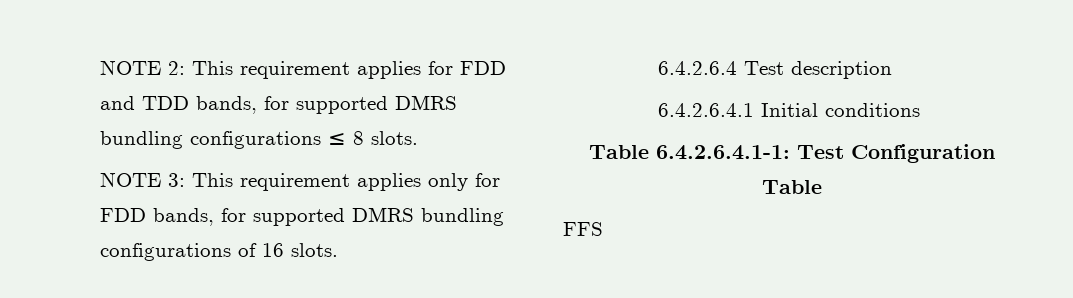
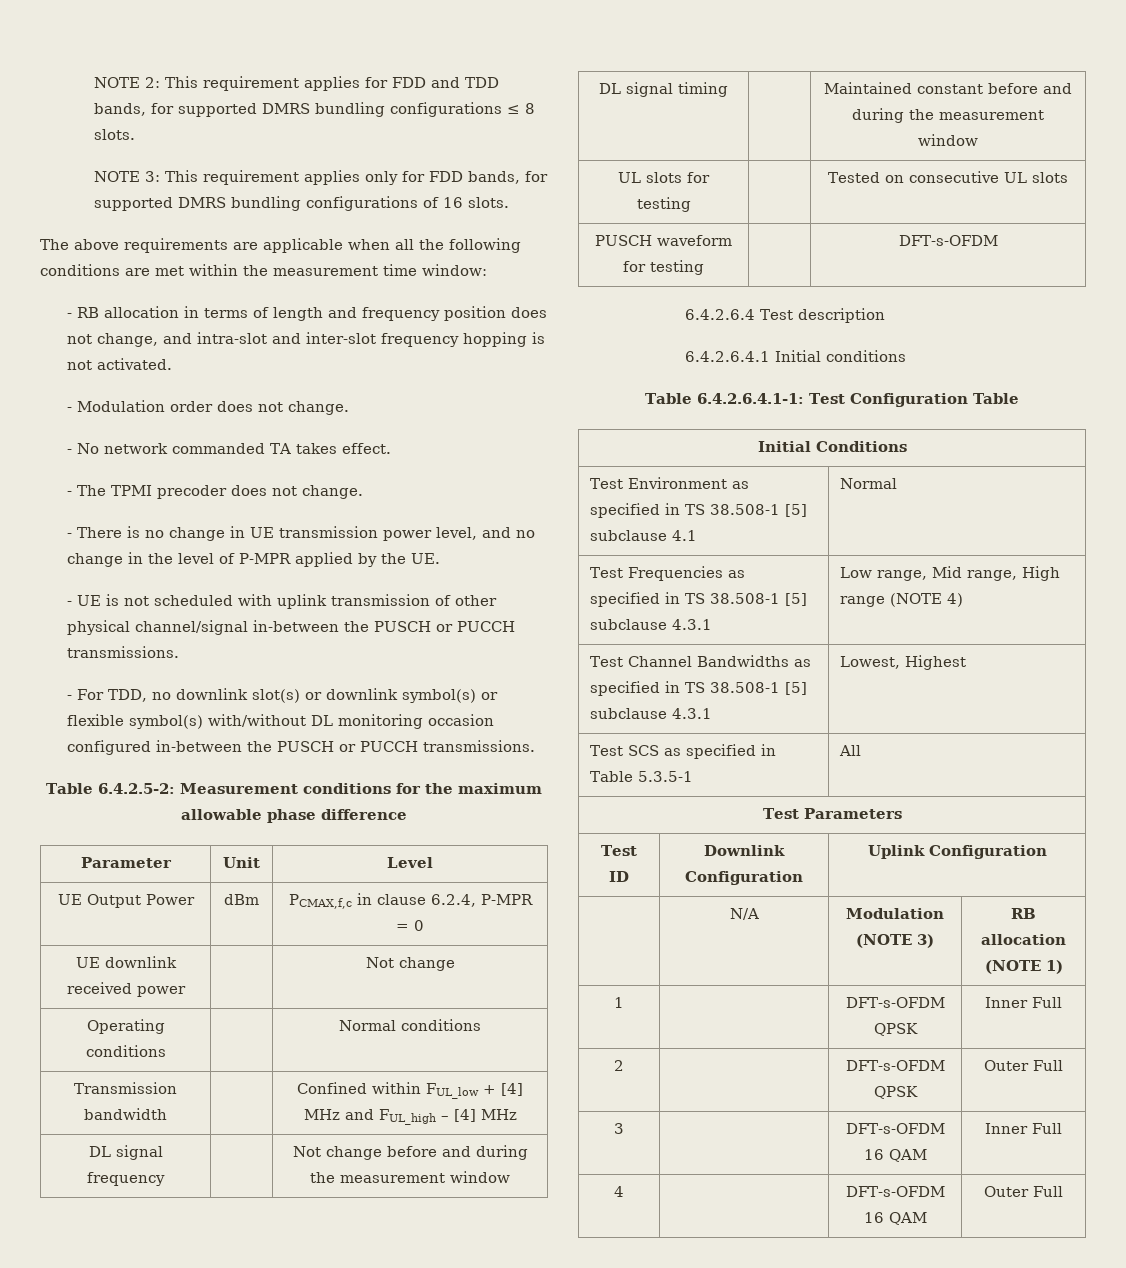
(338, 250) none -> [40,238,521,253] [40,264,487,276] [66,306,547,321] [66,332,545,347] [66,358,172,370] [66,400,349,415] [66,443,391,454] [66,485,363,499] [66,526,535,541] [66,552,440,567] [66,594,497,609] [66,620,515,635] [66,646,179,658] [66,688,498,703] [66,714,494,729] [66,740,535,755] [46,783,542,794] [181,809,407,823] [80,857,172,868] [223,857,260,868] [387,857,433,868] [57,894,195,908] [224,894,259,905] [288,893,533,909] [396,920,424,931] [75,956,177,968] [66,982,186,997] [365,957,455,971] [86,1019,165,1034] [85,1045,166,1057] [339,1019,481,1031] [74,1082,177,1094] [84,1108,167,1120] [297,1082,523,1099] [303,1109,517,1125] [88,1145,163,1160] [87,1172,165,1186] [292,1145,528,1160] [310,1171,510,1183] [599,82,728,97] [824,82,1072,94] [852,108,1044,123] [918,134,978,146] [618,172,710,183] [636,197,691,212] [828,171,1068,183] [595,235,732,246] [623,260,704,275] [898,235,998,246] // The above requirements are applicable when all the following conditions are met within the measurement time window: // - RB allocation in terms of length and frequency position does not change, and intra-slot and inter-slot frequency hopping is not activated. // - Modulation order does not change. // - No network commanded TA takes effect. // - The TPMI precoder does not change. // - There is no change in UE transmission power level, and no change in the level of P-MPR applied by the UE. // - UE is not scheduled with uplink transmission of other physical channel/signal in-between the PUSCH or PUCCH transmissions. // - For TDD, no downlink slot(s) or downlink symbol(s) or flexible symbol(s) with/without DL monitoring occasion configured in-between the PUSCH or PUCCH transmissions. // Table 6.4.2.5-2: Measurement conditions for the maximum allowable phase difference // Parameter | Unit | Level // UE Output Power | dBm | PCMAX,f,c in clause 6.2.4, P-MPR = 0 // UE downlink received power | | Not change // Operating conditions | | Normal conditions // Transmission bandwidth | | Confined within FUL_low + [4] MHz and FUL_high – [4] MHz // DL signal frequency | | Not change before and during the measurement window // DL signal timing | | Maintained constant before and during the measurement window // UL slots for testing | | Tested on consecutive UL slots // PUSCH waveform for testing | | DFT-s-OFDM
[563,222,603,236] // FFS -> [757,441,907,452] [589,477,749,489] [589,503,807,518] [589,530,697,541] [839,478,897,489] [589,566,745,581] [589,592,807,607] [589,619,712,630] [839,566,1060,581] [839,593,963,607] [589,655,811,667] [589,681,807,696] [589,708,712,719] [839,655,966,670] [589,744,776,759] [589,771,693,782] [838,745,861,756] [762,808,902,819] [601,845,638,856] [609,871,629,882] [704,845,785,856] [685,871,803,885] [867,845,1047,859] [729,908,759,920] [846,908,944,919] [856,934,934,948] [1011,908,1036,919] [981,934,1066,945] [984,960,1063,974] [614,997,624,1008] [845,997,945,1008] [873,1023,918,1036] [985,997,1062,1008] [614,1060,624,1071] [845,1060,945,1071] [873,1086,918,1099] [984,1060,1063,1071] [614,1123,624,1134] [845,1123,945,1134] [863,1149,927,1162] [985,1123,1062,1134] [614,1186,624,1197] [845,1186,945,1197] [863,1212,927,1225] [984,1186,1063,1197] // Initial Conditions // Test Environment as specified in TS 38.508-1 [5] subclause 4.1 | Normal // Test Frequencies as specified in TS 38.508-1 [5] subclause 4.3.1 | Low range, Mid range, High range (NOTE 4) // Test Channel Bandwidths as specified in TS 38.508-1 [5] subclause 4.3.1 | Lowest, Highest // Test SCS as specified in Table 5.3.5-1 | All // Test Parameters // Test ID | Downlink Configuration | Uplink Configuration // | N/A | Modulation (NOTE 3) | RB allocation (NOTE 1) // 1 | | DFT-s-OFDM QPSK | Inner Full // 2 | | DFT-s-OFDM QPSK | Outer Full // 3 | | DFT-s-OFDM 16 QAM | Inner Full // 4 | | DFT-s-OFDM 16 QAM | Outer Full

